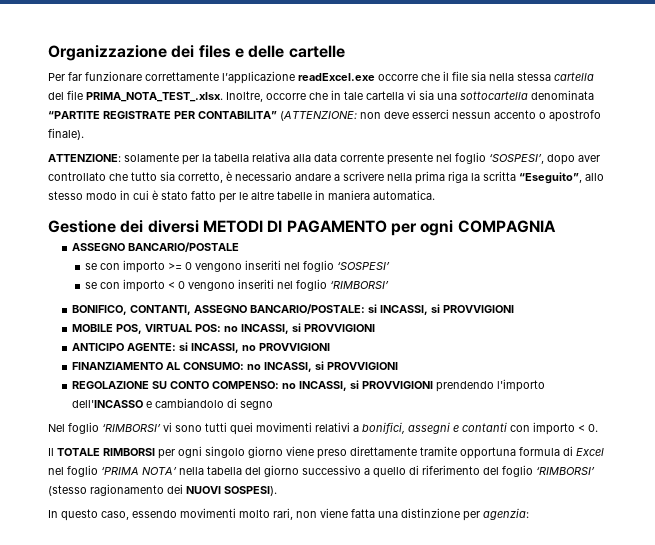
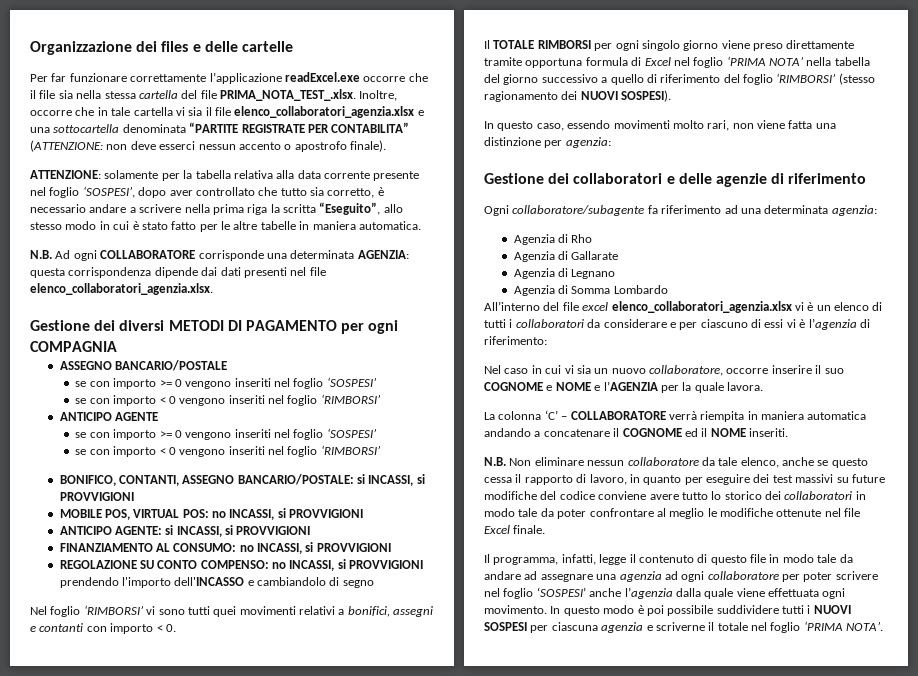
(434, 95) none -> [205,106,424,118] il file elenco_collaboratori_agenzia.xlsx e
(435, 195) none -> [30,250,409,261] [30,267,326,278] [30,283,213,295] // N.B. Ad ogni COLLABORATORE corrisponde una determinata AGENZIA: questa corrispondenza dipende dai dati presenti nel file elenco_collaboratori_agenzia.xlsx.
(389, 285) none -> [59,412,158,421] [75,428,377,440] [75,445,381,457] // ANTICIPO AGENTE // se con importo >= 0 vengono inseriti nel foglio ‘SOSPESI’ // se con importo < 0 vengono inseriti nel foglio ‘RIMBORSI’
[242,345,257,351] no -> [225,525,234,535] si
(529, 514) none -> [484,173,867,187] [484,205,877,216] [513,234,593,245] [513,251,619,262] [513,268,616,279] [513,285,668,296] [484,301,883,313] [484,318,870,330] [484,336,547,345] [484,365,844,376] [484,381,763,393] [484,410,867,422] [484,428,788,437] [484,457,868,468] [484,474,885,485] [484,491,866,500] [484,508,861,519] [484,525,546,534] [484,554,853,565] [484,571,878,582] [484,587,846,599] [484,605,851,616] [484,621,884,633] // Gestione dei collaboratori e delle agenzie di riferimento // Ogni collaboratore/subagente fa riferimento ad una determinata agenzia: // Agenzia di Rho // Agenzia di Gallarate // Agenzia di Legnano // Agenzia di Somma Lombardo // All’interno del file excel elenco_collaboratori_agenzia.xlsx vi è un elenco di tutti i collaboratori da considerare e per ciascuno di essi vi è l’agenzia di riferimento: // Nel caso in cui vi sia un nuovo collaboratore, occorre inserire il suo COGNOME e NOME e l’AGENZIA per la quale lavora. // La colonna ‘C’ – COLLABORATORE verrà riempita in maniera automatica andando a concatenare il COGNOME ed il NOME inseriti. // N.B. Non eliminare nessun collaboratore da tale elenco, anche se questo cessa il rapporto di lavoro, in quanto per eseguire dei test massivi su future modifiche del codice conviene avere tutto lo storico dei collaboratori in modo tale da poter confrontare al meglio le modifiche ottenute nel file Excel finale. // Il programma, infatti, legge il contenuto di questo file in modo tale da andare ad assegnare una agenzia ad ogni collaboratore per poter scrivere nel foglio ‘SOSPESI’ anche l’agenzia dalla quale viene effettuata ogni movimento. In questo modo è poi possibile suddividere tutti i NUOVI SOSPESI per ciascuna agenzia e scriverne il totale nel foglio ‘PRIMA NOTA’.

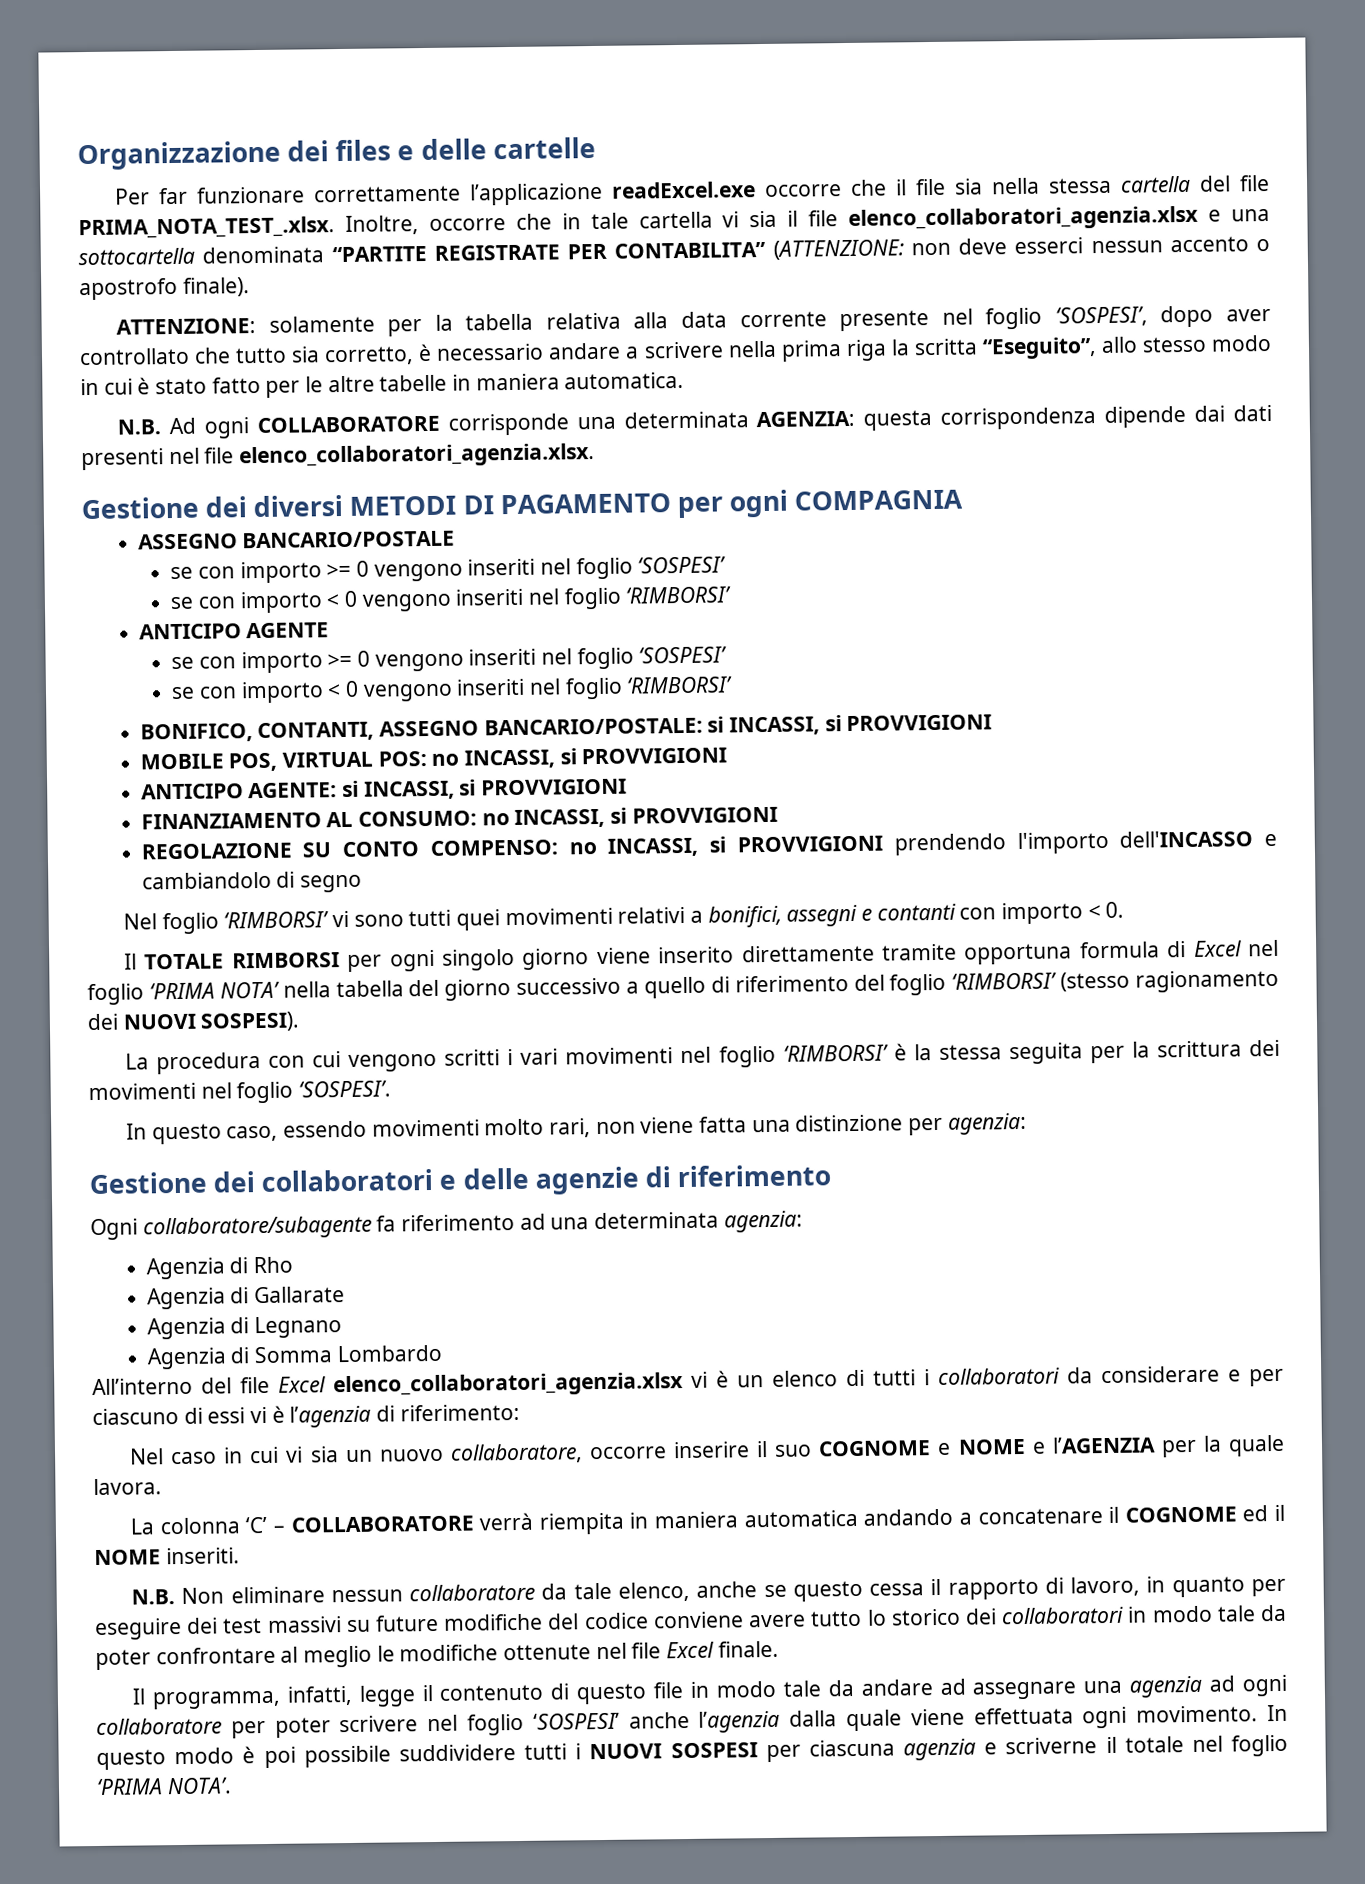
[753,43,783,51] preso -> [658,946,735,964] inserito
(672, 96) none -> [125,1039,1281,1075] [88,1080,392,1104] // La procedura con cui vengono scritti i vari movimenti nel foglio ‘RIMBORSI’ è la stessa seguita per la scrittura dei movimenti nel foglio ‘SOSPESI’.
[582,302,609,311] excel -> [278,1376,326,1393] Excel

